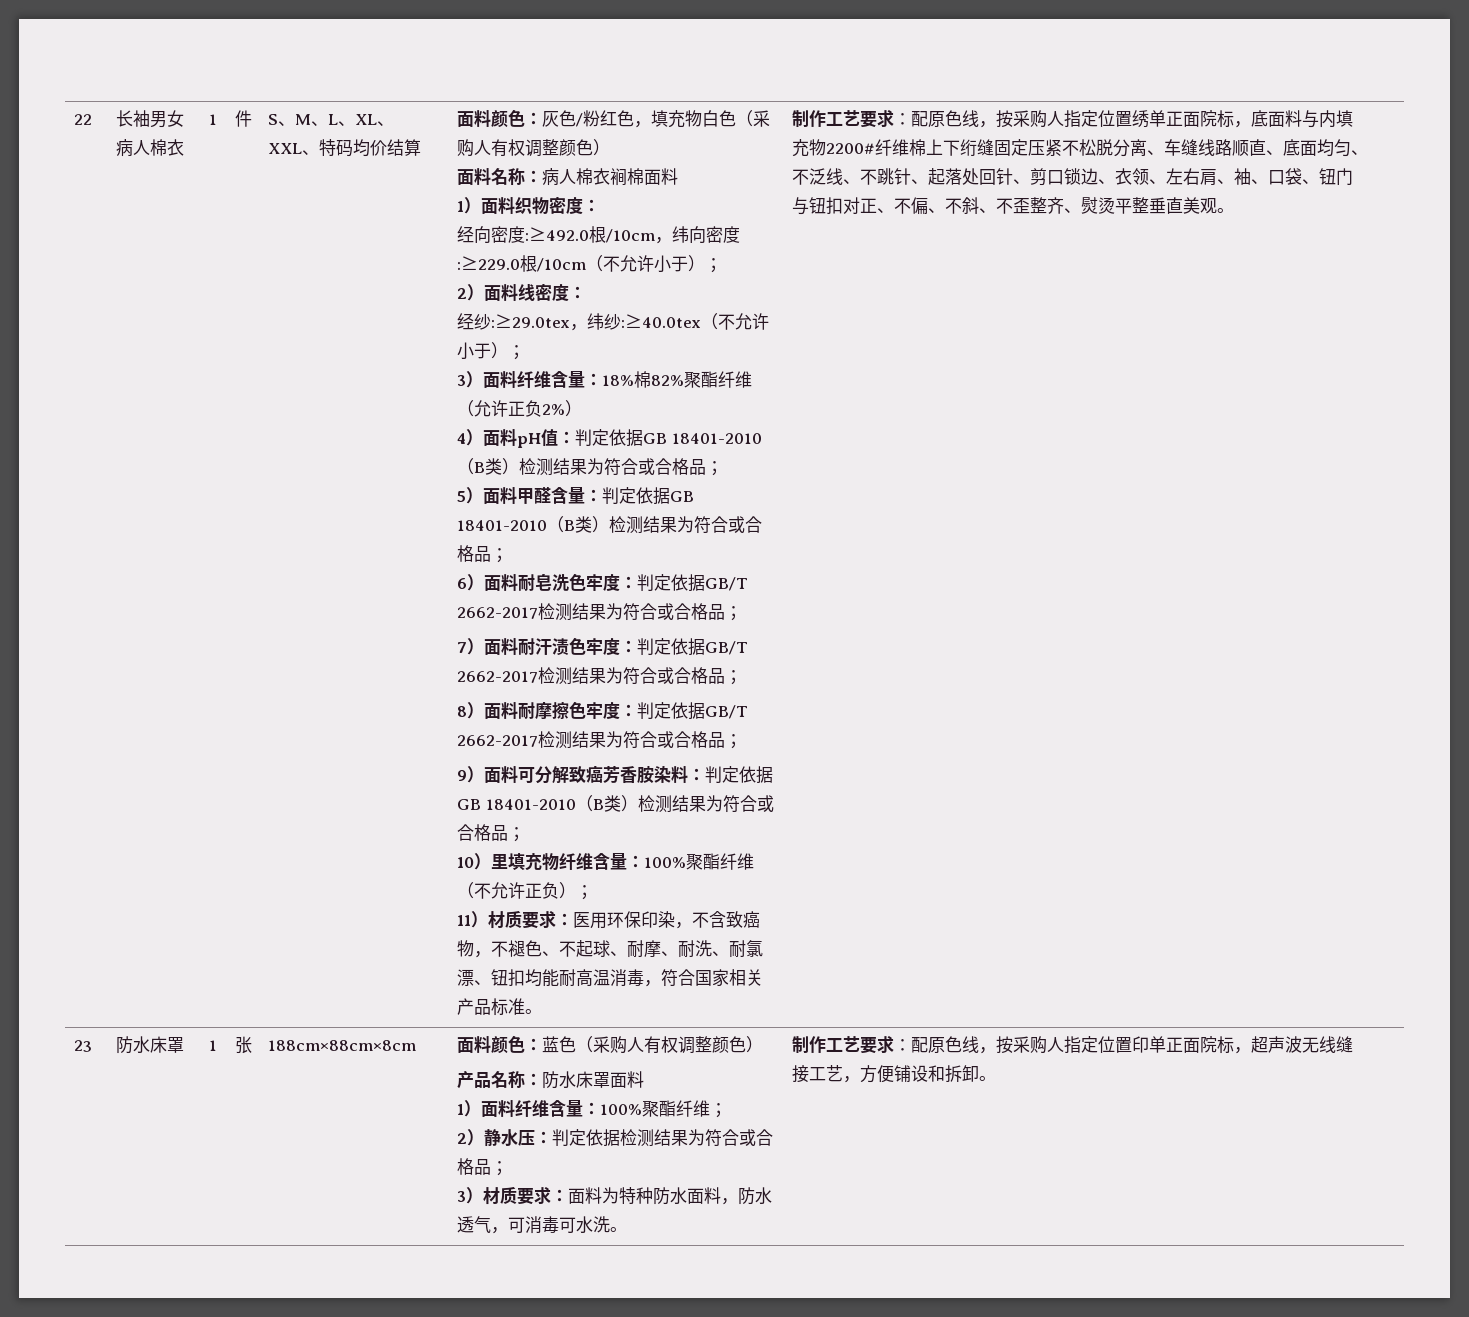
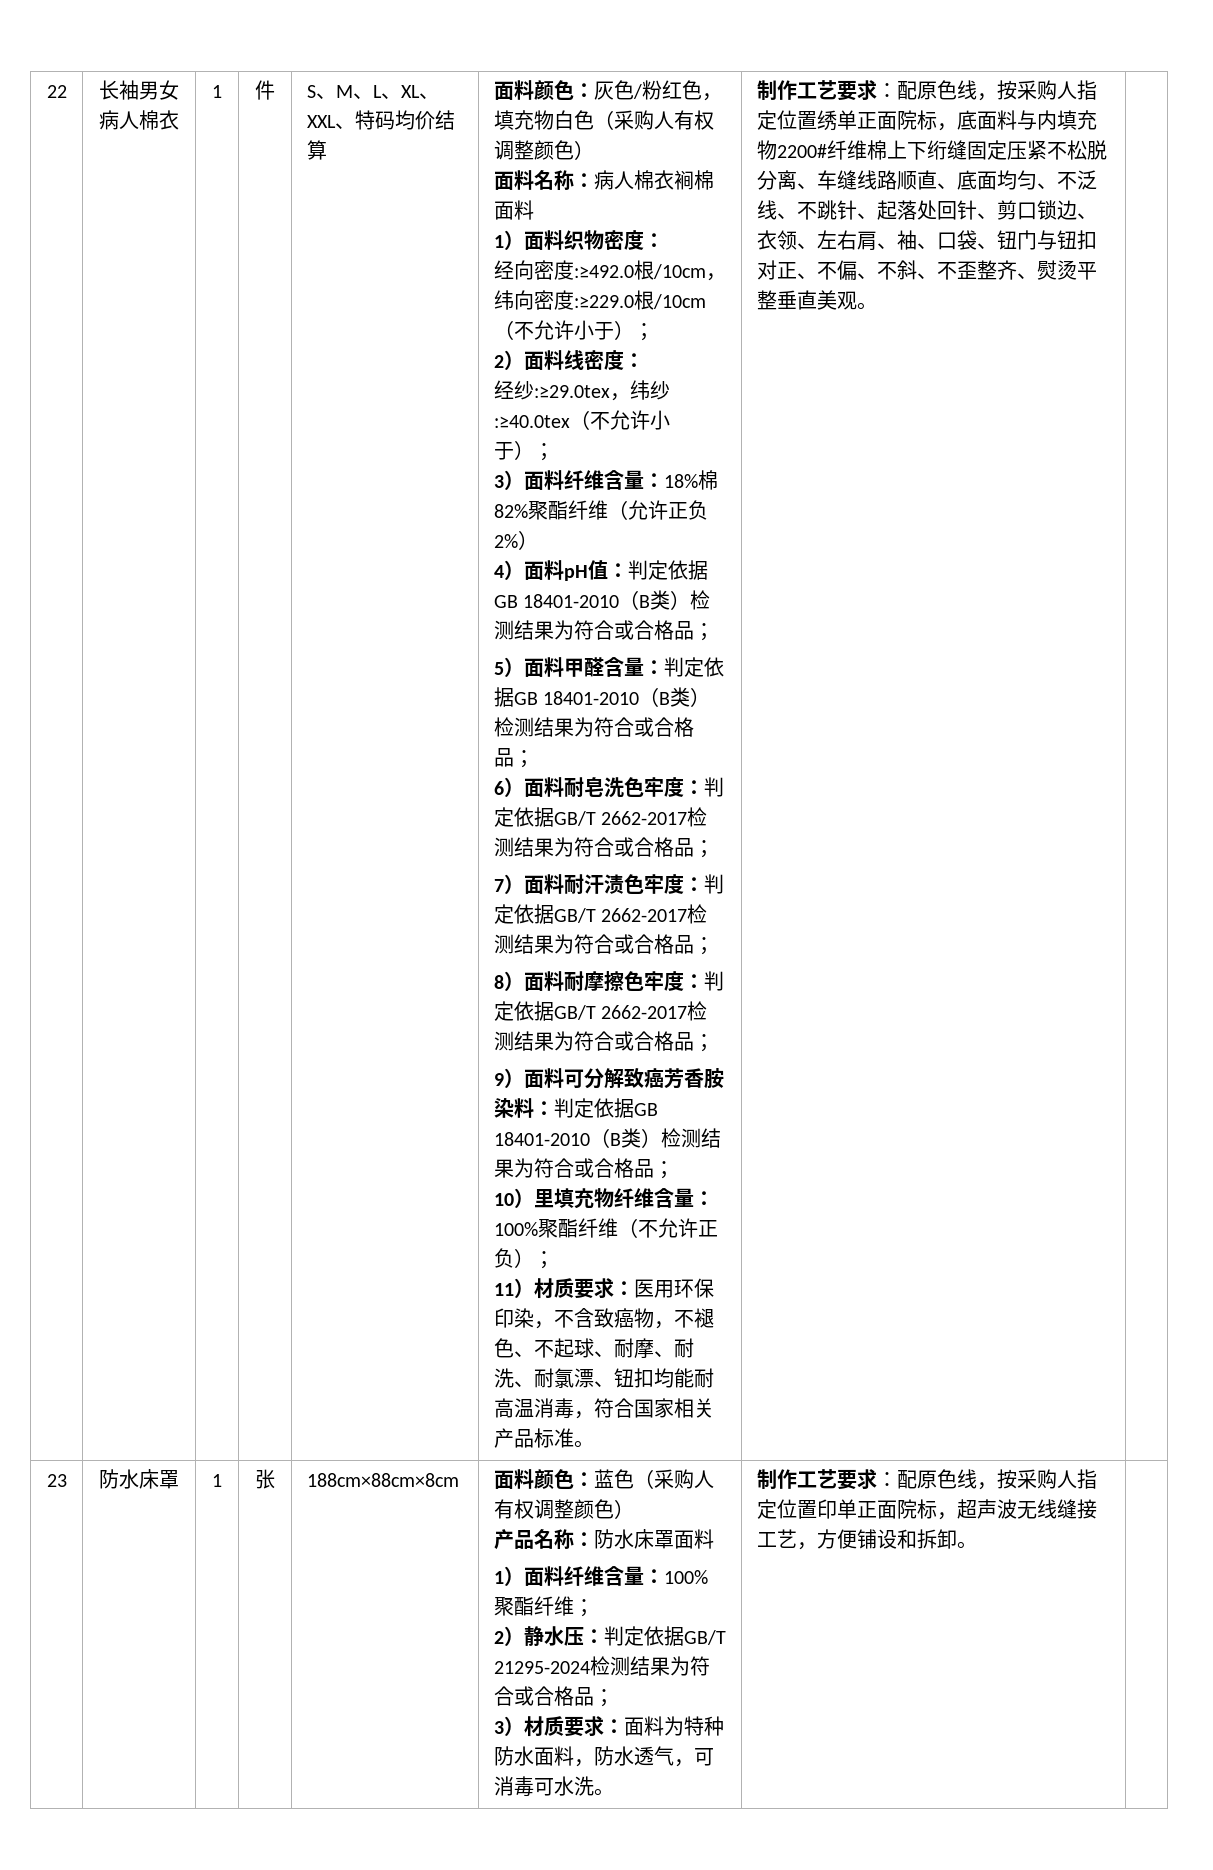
(621, 1138) none -> [683,1630,726,1645] [493,1661,590,1674] GB/T 21295-2024

